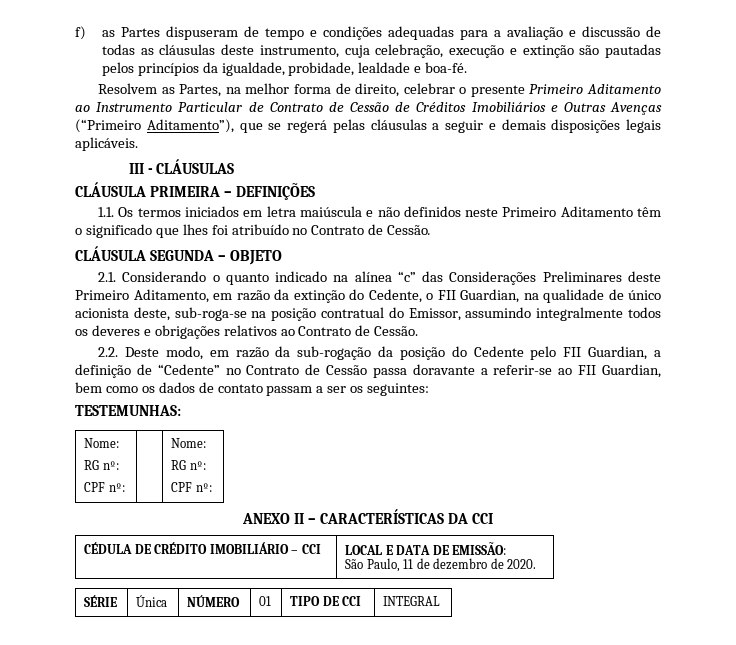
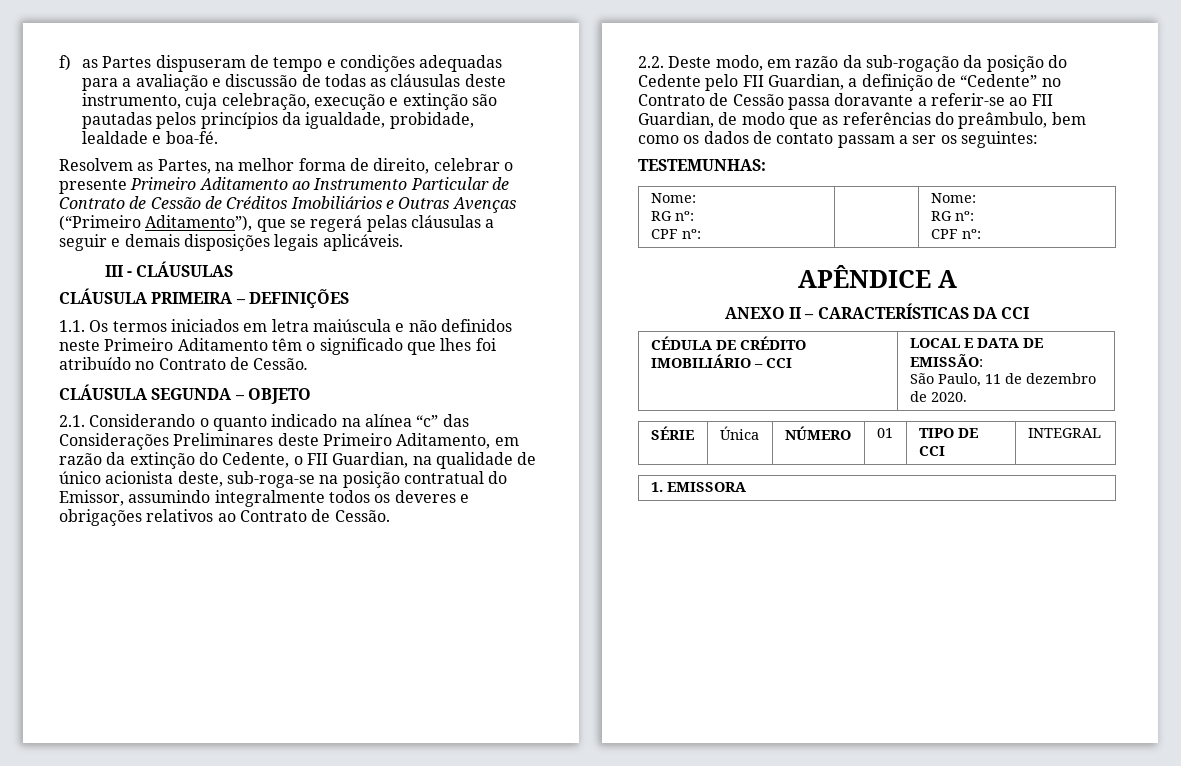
(661, 371) none -> [718,112,1048,129] de modo que as referências do preâmbulo,
(212, 487) none -> [797,265,957,288] // APÊNDICE A
(441, 601) none -> [650,482,746,492] // 1. EMISSORA

